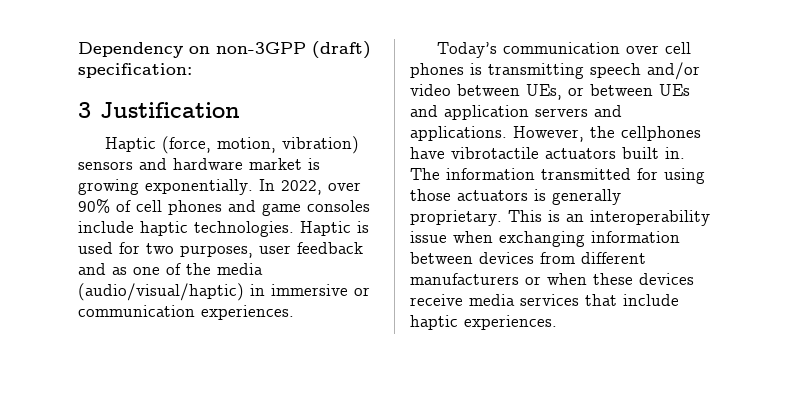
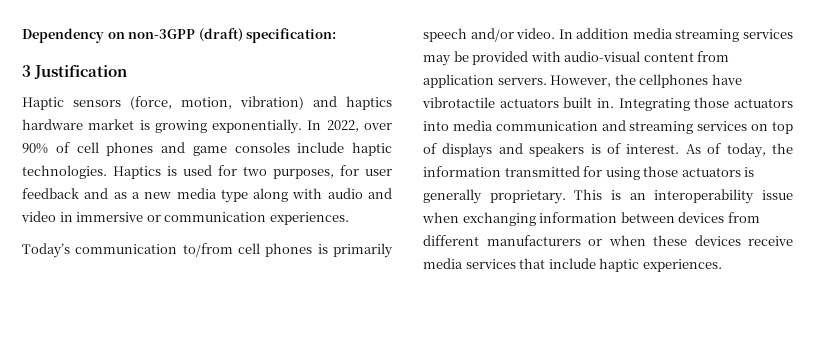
(157, 144) none -> [73,100,121,107] sensors
[78,158,167,170] sensors and -> [313,96,392,110] and haptics
[300,221,351,236] Haptic -> [113,166,161,179] Haptics
(253, 251) none -> [340,165,359,176] for
[133,263,263,275] [78,283,244,301] one of the media (audio/visual/haptic) -> [131,188,393,203] [21,211,56,222] a new media type along with audio and video
[626,45,660,54] over -> [182,243,233,257] to/from
[488,63,584,79] transmitting -> [333,243,393,258] primarily
[410,84,690,100] [410,105,622,120] [410,126,507,141] video between UEs, or between UEs and application servers and applications. -> [516,28,793,42] [423,51,730,66] [423,74,547,88] video. In addition media streaming services may be provided with audio-visual content from application servers.
[410,168,440,180] The -> [618,97,793,111] [423,120,793,134] [423,143,793,158] Integrating those actuators into media communication and streaming services on top of displays and speakers is of interest. As of today, the

